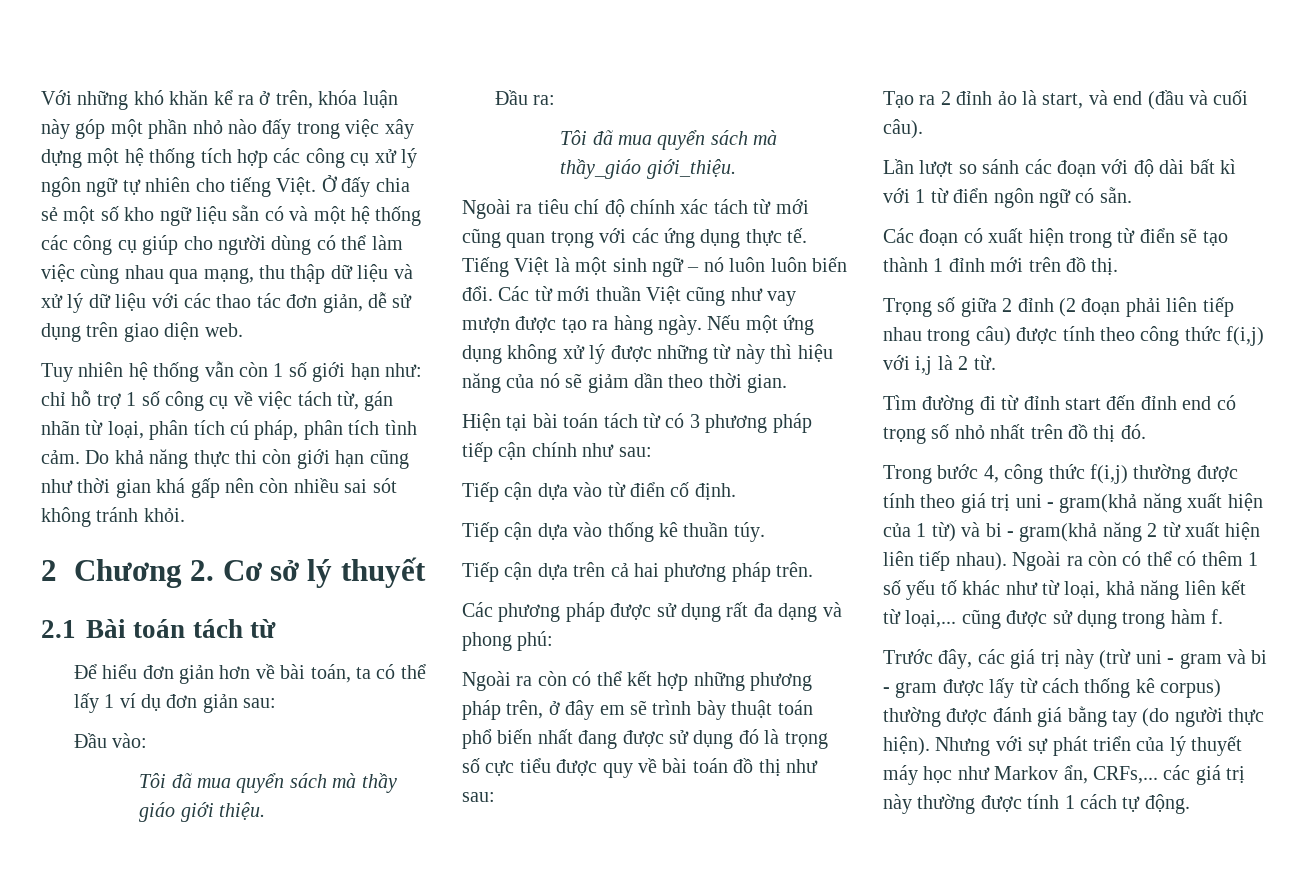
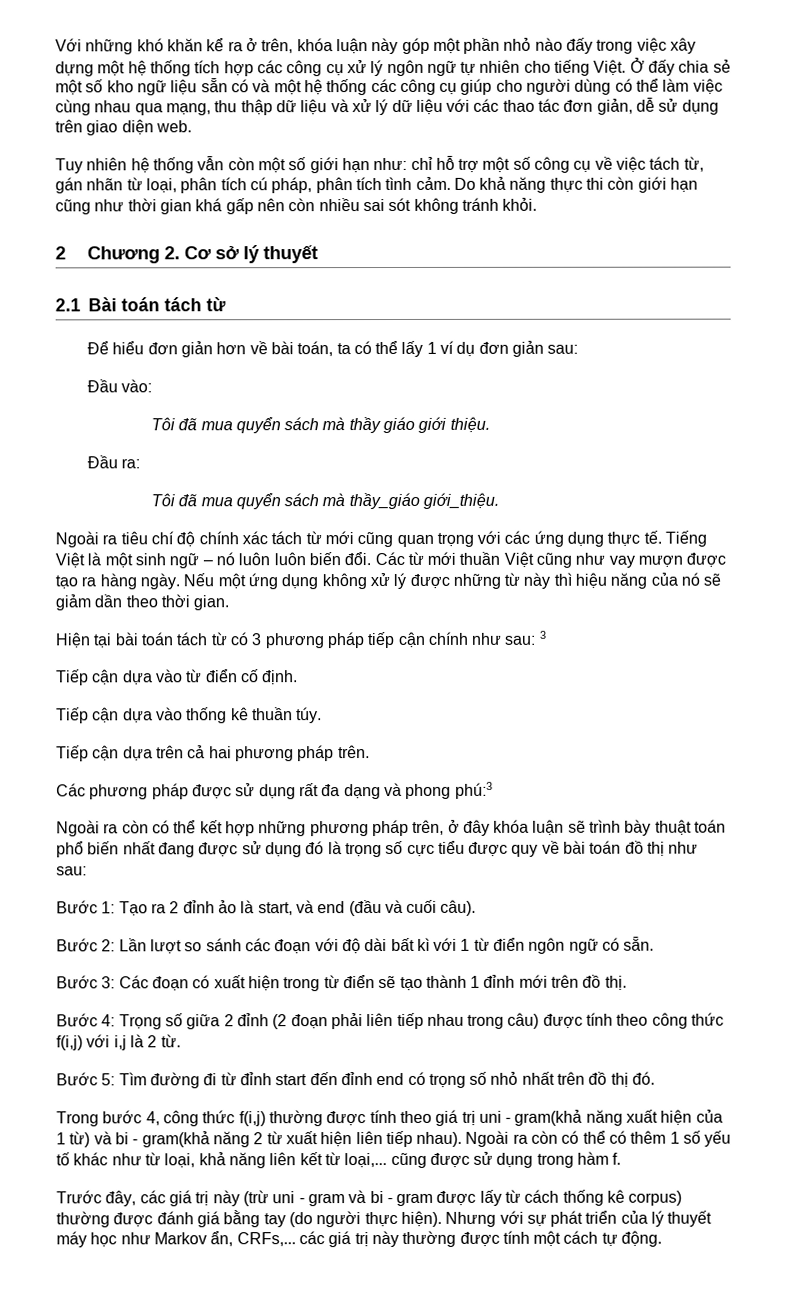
[273,363,284,377] 1 -> [257,157,286,174] một
[126,392,137,406] 1 -> [482,156,511,173] một
(652, 452) none -> [538,630,546,639] 3
[517,631,554,651] phú: -> [454,781,493,799] phú:3
[599,705,625,715] em -> [493,819,565,836] khóa luận
(495, 797) none -> [56,900,116,914] Bước 1:
(923, 129) none -> [56,938,116,952] Bước 2:
(1132, 195) none -> [56,975,116,989] Bước 3:
(1119, 266) none -> [56,1013,116,1027] Bước 4:
(996, 362) none -> [56,1072,116,1086] Bước 5:
[1064,795,1075,809] 1 -> [533,1230,562,1247] một

